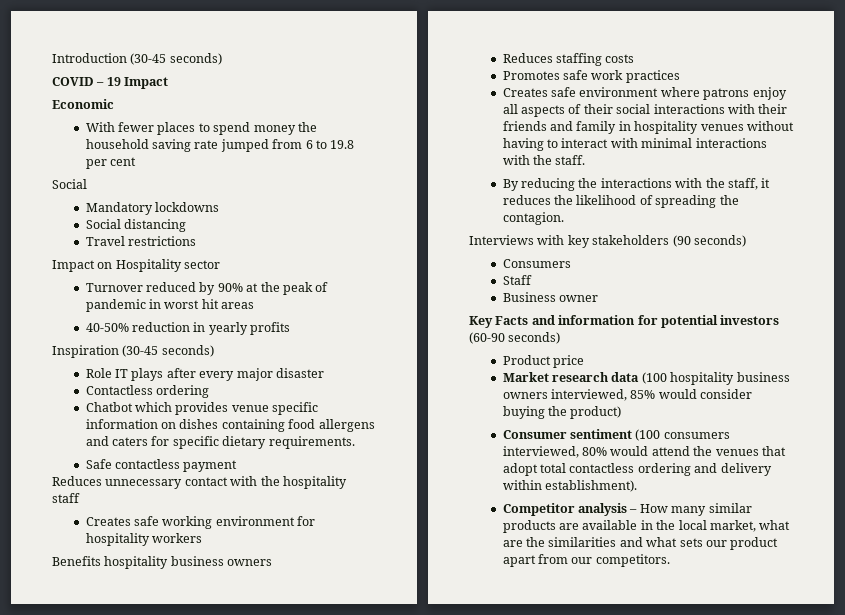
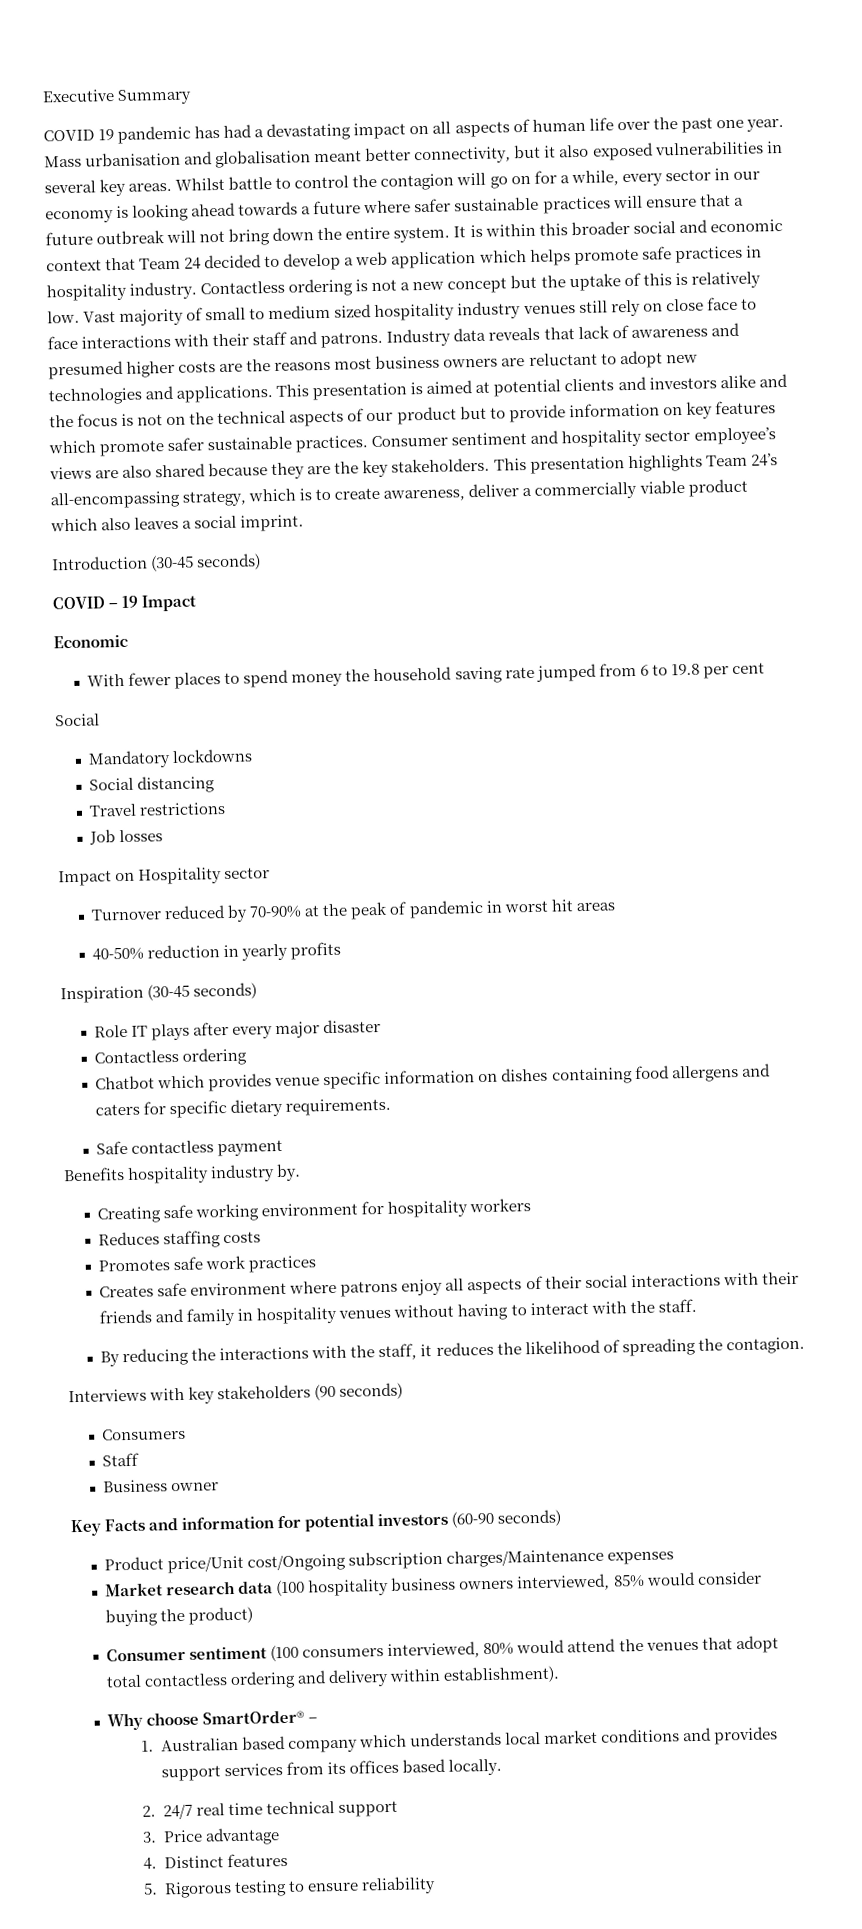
(52, 58) none -> [42,88,193,105] [43,117,784,144] [44,140,783,169] [44,168,760,197] [45,194,744,224] [45,218,783,246] [46,245,762,272] [46,271,761,302] [47,296,757,326] [47,322,740,350] [48,350,698,380] [48,373,788,406] [49,400,776,428] [48,427,776,457] [49,453,778,480] [50,478,748,510] [50,514,305,532] Executive Summary // COVID 19 pandemic has had a devastating impact on all aspects of human life over the past one year. Mass urbanisation and globalisation meant better connectivity, but it also exposed vulnerabilities in several key areas. Whilst battle to control the contagion will go on for a while, every sector in our economy is looking ahead towards a future where safer sustainable practices will ensure that a future outbreak will not bring down the entire system. It is within this broader social and economic context that Team 24 decided to develop a web application which helps promote safe practices in hospitality industry. Contactless ordering is not a new concept but the uptake of this is relatively low. Vast majority of small to medium sized hospitality industry venues still rely on close face to face interactions with their staff and patrons. Industry data reveals that lack of awareness and presumed higher costs are the reasons most business owners are reluctant to adopt new technologies and applications. This presentation is aimed at potential clients and investors alike and the focus is not on the technical aspects of our product but to provide information on key features which promote safer sustainable practices. Consumer sentiment and hospitality sector employee’s views are also shared because they are the key stakeholders. This presentation highlights Team 24’s all-encompassing strategy, which is to create awareness, deliver a commercially viable product which also leaves a social imprint. //
(197, 241) none -> [89,829,164,845] // Job losses
[217,283,243,292] 90% -> [249,905,303,919] 70-90%
[52,476,347,489] [52,493,80,503] [85,517,131,526] Reduces unnecessary contact with the hospitality staff // Creates -> [63,1163,302,1184] [97,1206,162,1224] Benefits hospitality industry by. // Creating
[52,556,273,569] // Benefits hospitality business owners -> (532, 1205) none
[641,138,767,148] [502,155,530,165] minimal interactions with -> (627, 1307) none
[553,355,585,368] price -> [167,1548,675,1574] price/Unit cost/Ongoing subscription charges/Maintenance expenses
[502,503,752,516] [502,520,791,533] [502,537,779,550] [502,554,670,567] Competitor analysis – How many similar products are available in the local market, what are the similarities and what sets our product apart from our competitors. -> [107,1710,318,1731] [141,1726,779,1753] [160,1758,503,1782] [142,1800,399,1820] [142,1827,280,1846] [143,1852,288,1870] [143,1876,437,1899] Why choose SmartOrder® – // 1. Australian based company which understands local market conditions and provides support services from its offices based locally. // 2. 24/7 real time technical support // 3. Price advantage // 4. Distinct features // 5. Rigorous testing to ensure reliability

